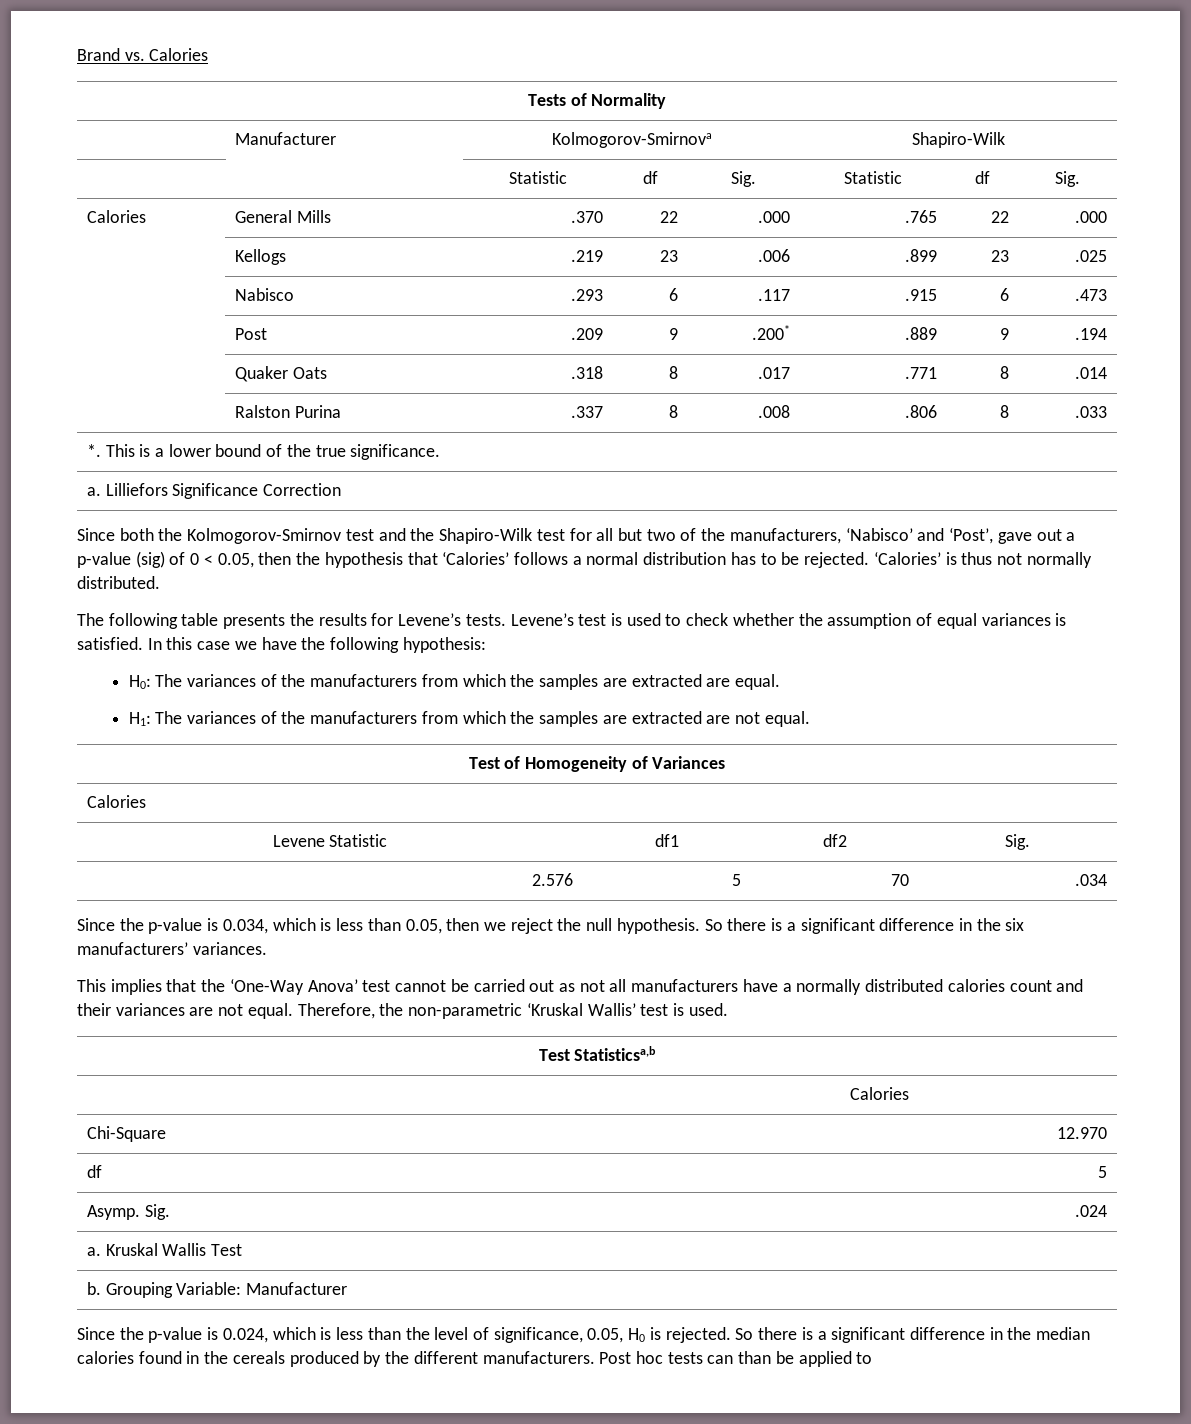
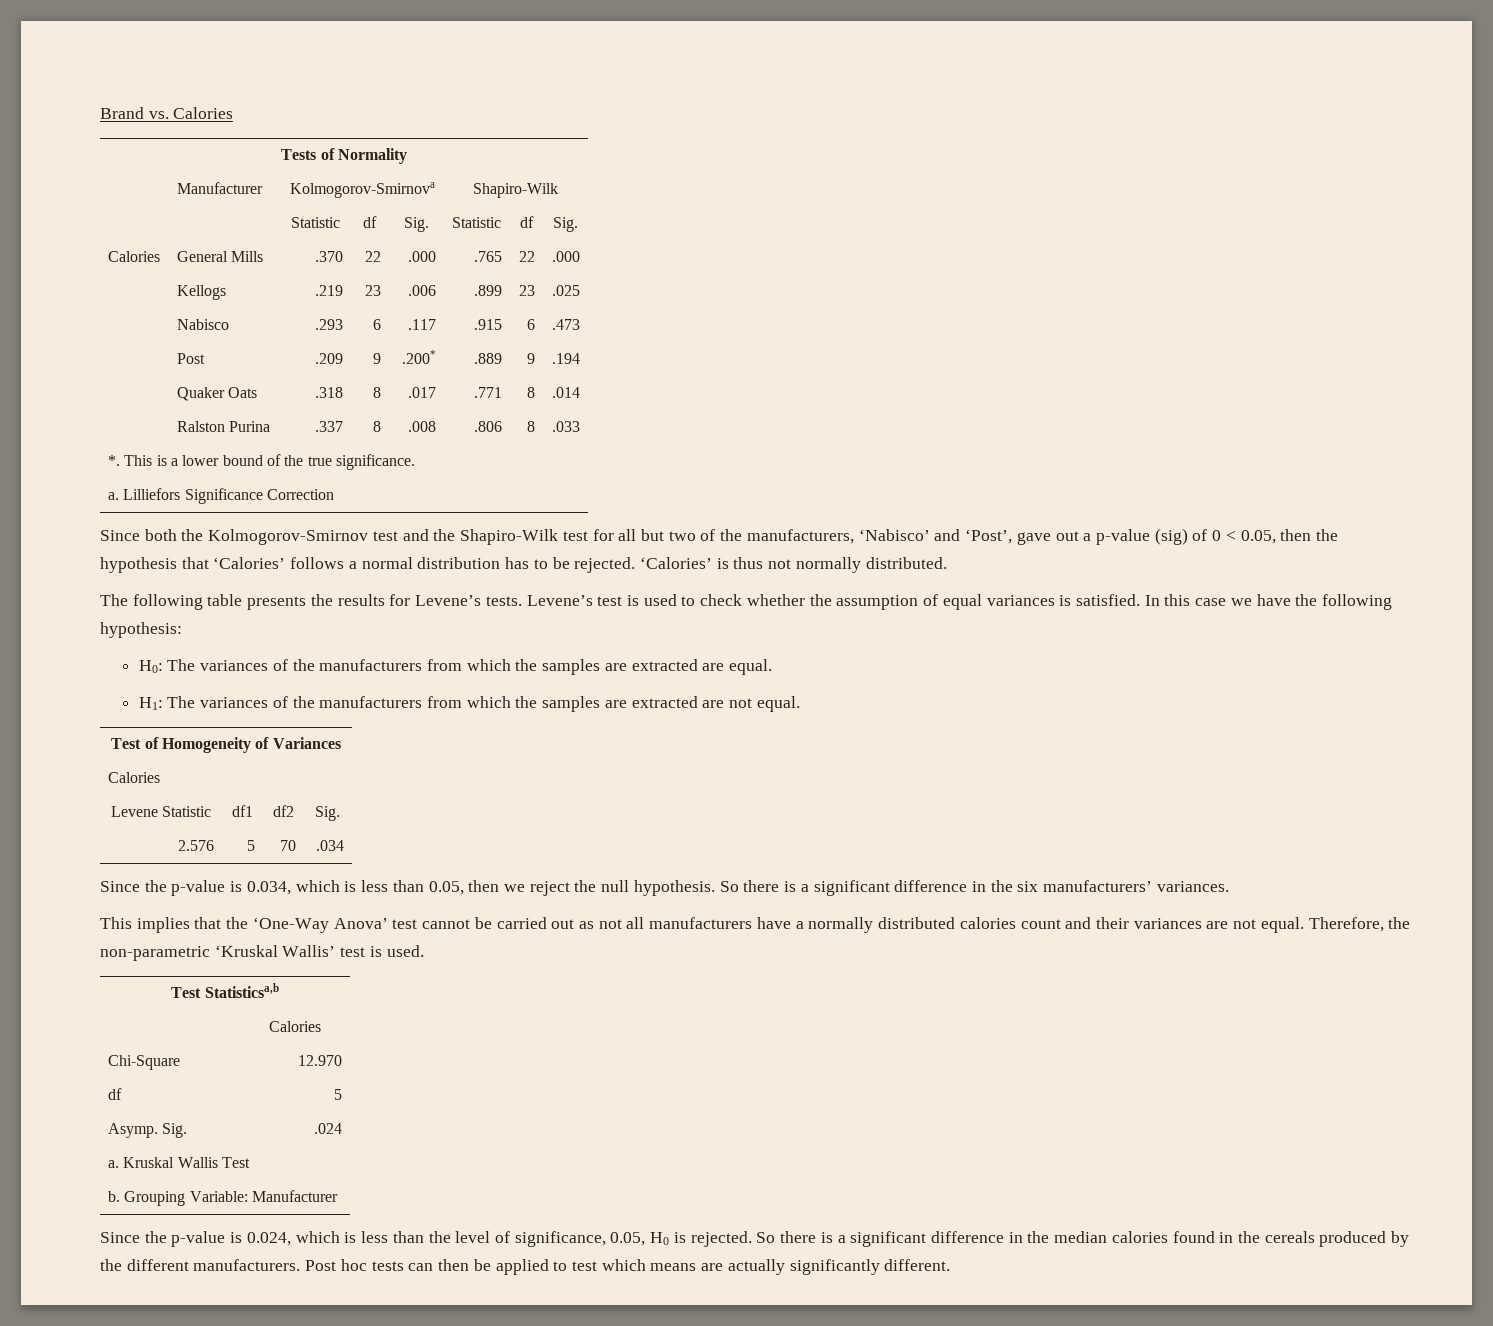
[738,1351,772,1364] than -> [438,1259,470,1271] then
(873, 1358) none -> [571,1259,951,1275] test which means are actually significantly different.

